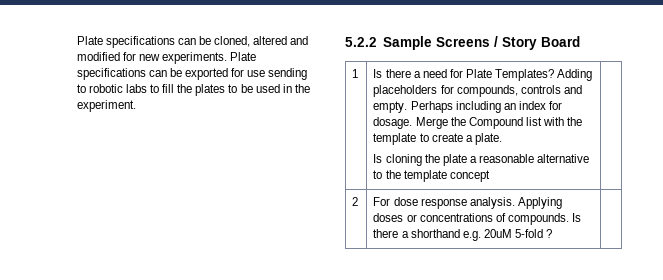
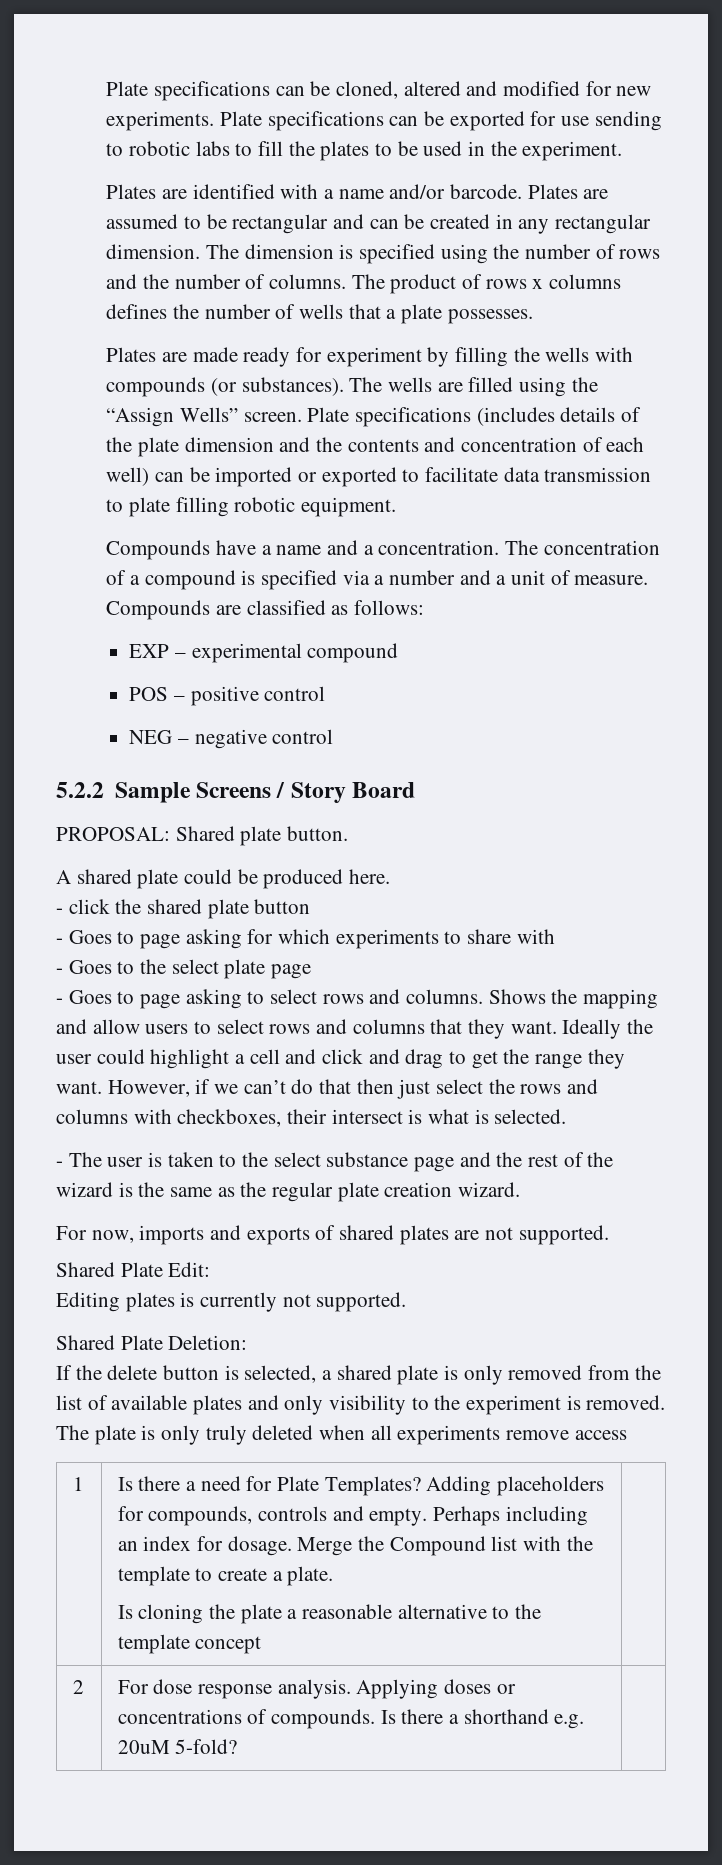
(136, 106) none -> [106,184,609,199] [106,214,651,234] [106,244,661,264] [106,274,621,294] [106,304,533,324] [106,347,633,367] [106,377,598,397] [106,407,641,427] [106,437,645,457] [106,467,652,487] [106,497,396,517] [106,540,660,560] [106,570,649,590] [106,600,424,620] [129,643,399,663] [129,686,326,706] [129,729,334,749] // Plates are identified with a name and/or barcode. Plates are assumed to be rectangular and can be created in any rectangular dimension. The dimension is specified using the number of rows and the number of columns. The product of rows x columns defines the number of wells that a plate possesses. // Plates are made ready for experiment by filling the wells with compounds (or substances). The wells are filled using the “Assign Wells” screen. Plate specifications (includes details of the plate dimension and the contents and concentration of each well) can be imported or exported to facilitate data transmission to plate filling robotic equipment. // Compounds have a name and a concentration. The concentration of a compound is specified via a number and a unit of measure. Compounds are classified as follows: // EXP – experimental compound // POS – positive control // NEG – negative control
(580, 41) none -> [56,826,349,846] [56,869,391,889] [56,899,311,919] [56,929,555,949] [56,959,312,979] [56,989,659,1009] [56,1019,654,1039] [56,1049,625,1069] [56,1079,599,1099] [56,1109,567,1127] [56,1152,614,1172] [56,1182,521,1202] [56,1225,609,1245] [56,1262,211,1277] [56,1292,407,1312] [56,1335,248,1350] [56,1365,661,1385] [56,1395,666,1415] [56,1425,627,1445] // PROPOSAL: Shared plate button. // A shared plate could be produced here. // - click the shared plate button // - Goes to page asking for which experiments to share with // - Goes to the select plate page // - Goes to page asking to select rows and columns. Shows the mapping and allow users to select rows and columns that they want. Ideally the user could highlight a cell and click and drag to get the range they want. However, if we can’t do that then just select the rows and columns with checkboxes, their intersect is what is selected. // - The user is taken to the select substance page and the rest of the wizard is the same as the regular plate creation wizard. // For now, imports and exports of shared plates are not supported. // Shared Plate Edit: // Editing plates is currently not supported. // Shared Plate Deletion: // If the delete button is selected, a shared plate is only removed from the list of available plates and only visibility to the experiment is removed. The plate is only truly deleted when all experiments remove access
[514,229,553,238] 5-fold ? -> [175,1739,238,1754] 5-fold?

